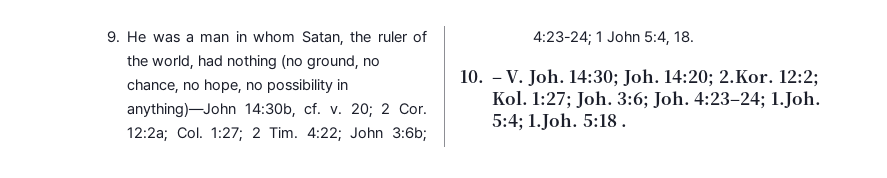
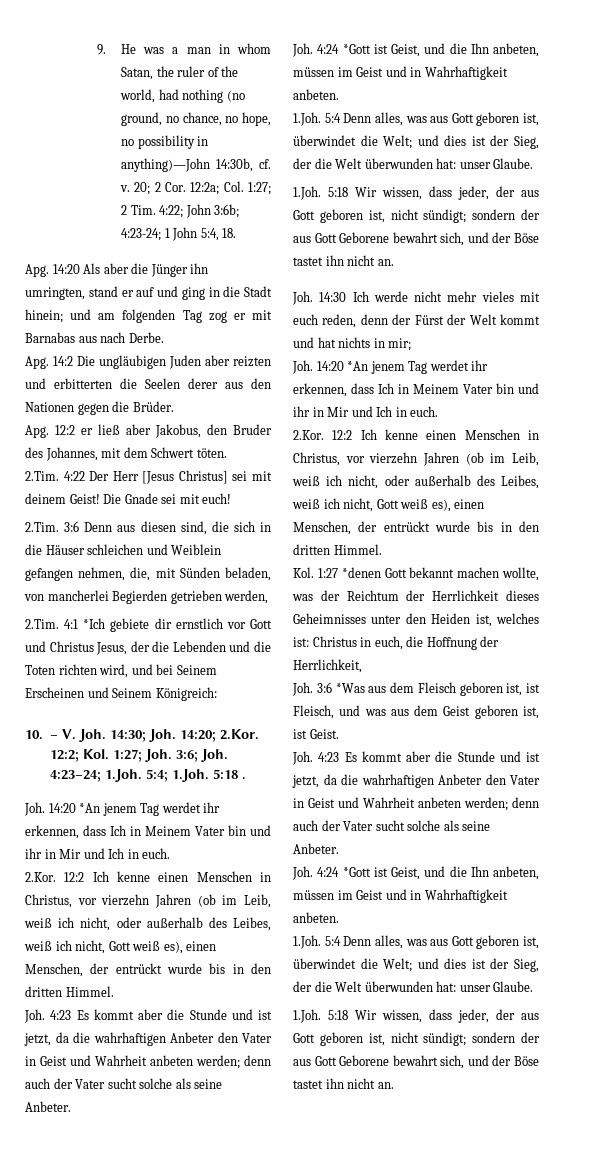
(695, 37) none -> [25,263,209,277] [25,286,272,300] [25,309,272,323] [25,332,164,343] [25,355,271,369] [25,378,271,389] [25,401,174,415] [25,424,272,438] [25,447,227,461] [25,470,272,484] [25,493,232,504] [25,521,271,535] [25,544,222,555] [25,567,271,581] [24,590,269,604] [25,618,272,632] [25,641,271,655] [25,664,217,678] [25,687,217,701] // Apg. 14:20 Als aber die Jünger ihn umringten, stand er auf und ging in die Stadt hinein; und am folgenden Tag zog er mit Barnabas aus nach Derbe. // Apg. 14:2 Die ungläubigen Juden aber reizten und erbitterten die Seelen derer aus den Nationen gegen die Brüder. // Apg. 12:2 er ließ aber Jakobus, den Bruder des Johannes, mit dem Schwert töten. // 2.Tim. 4:22 Der Herr [Jesus Christus] sei mit deinem Geist! Die Gnade sei mit euch! // 2.Tim. 3:6 Denn aus diesen sind, die sich in die Häuser schleichen und Weiblein gefangen nehmen, die, mit Sünden beladen, von mancherlei Begierden getrieben werden, // 2.Tim. 4:1 *Ich gebiete dir ernstlich vor Gott und Christus Jesus, der die Lebenden und die Toten richten wird, und bei Seinem Erscheinen und Seinem Königreich:
(628, 125) none -> [24,802,221,816] [25,825,271,839] [25,848,171,859] [25,871,271,882] [25,894,271,908] [24,917,271,931] [24,940,217,954] [25,963,271,977] [25,986,114,997] [24,1009,272,1023] [24,1032,272,1046] [25,1055,271,1069] [25,1078,223,1089] [25,1101,71,1112] [292,43,539,57] [293,66,508,80] [293,89,339,100] [293,112,539,126] [293,135,539,149] [293,158,534,169] [293,186,539,200] [293,209,540,223] [293,232,539,246] [293,255,394,266] [292,291,540,305] [293,314,540,328] [293,337,412,351] [292,360,489,374] [293,383,539,397] [293,406,439,417] [293,429,539,440] [293,452,539,466] [292,475,539,489] [292,498,485,512] [293,521,539,535] [293,544,382,555] [293,567,539,581] [292,590,539,601] [293,613,539,627] [293,636,500,650] [293,659,362,673] [292,682,540,696] [293,705,539,719] [293,729,339,739] [292,751,540,765] [292,774,540,788] [293,797,539,811] [293,820,491,831] [293,843,339,854] [292,866,539,880] [293,889,508,903] [293,912,339,923] [293,935,539,949] [293,958,539,972] [293,981,534,992] [293,1009,539,1023] [293,1032,540,1046] [293,1055,539,1069] [293,1078,394,1089] // Joh. 14:20 *An jenem Tag werdet ihr erkennen, dass Ich in Meinem Vater bin und ihr in Mir und Ich in euch. // 2.Kor. 12:2 Ich kenne einen Menschen in Christus, vor vierzehn Jahren (ob im Leib, weiß ich nicht, oder außerhalb des Leibes, weiß ich nicht, Gott weiß es), einen Menschen, der entrückt wurde bis in den dritten Himmel. // Joh. 4:23 Es kommt aber die Stunde und ist jetzt, da die wahrhaftigen Anbeter den Vater in Geist und Wahrheit anbeten werden; denn auch der Vater sucht solche als seine Anbeter. // Joh. 4:24 *Gott ist Geist, und die Ihn anbeten, müssen im Geist und in Wahrhaftigkeit anbeten. // 1.Joh. 5:4 Denn alles, was aus Gott geboren ist, überwindet die Welt; und dies ist der Sieg, der die Welt überwunden hat: unser Glaube. // 1.Joh. 5:18 Wir wissen, dass jeder, der aus Gott geboren ist, nicht sündigt; sondern der aus Gott Geborene bewahrt sich, und der Böse tastet ihn nicht an. // Joh. 14:30 Ich werde nicht mehr vieles mit euch reden, denn der Fürst der Welt kommt und hat nichts in mir; // Joh. 14:20 *An jenem Tag werdet ihr erkennen, dass Ich in Meinem Vater bin und ihr in Mir und Ich in euch. // 2.Kor. 12:2 Ich kenne einen Menschen in Christus, vor vierzehn Jahren (ob im Leib, weiß ich nicht, oder außerhalb des Leibes, weiß ich nicht, Gott weiß es), einen Menschen, der entrückt wurde bis in den dritten Himmel. // Kol. 1:27 *denen Gott bekannt machen wollte, was der Reichtum der Herrlichkeit dieses Geheimnisses unter den Heiden ist, welches ist: Christus in euch, die Hoffnung der Herrlichkeit, // Joh. 3:6 *Was aus dem Fleisch geboren ist, ist Fleisch, und was aus dem Geist geboren ist, ist Geist. // Joh. 4:23 Es kommt aber die Stunde und ist jetzt, da die wahrhaftigen Anbeter den Vater in Geist und Wahrheit anbeten werden; denn auch der Vater sucht solche als seine Anbeter. // Joh. 4:24 *Gott ist Geist, und die Ihn anbeten, müssen im Geist und in Wahrhaftigkeit anbeten. // 1.Joh. 5:4 Denn alles, was aus Gott geboren ist, überwindet die Welt; und dies ist der Sieg, der die Welt überwunden hat: unser Glaube. // 1.Joh. 5:18 Wir wissen, dass jeder, der aus Gott geboren ist, nicht sündigt; sondern der aus Gott Geborene bewahrt sich, und der Böse tastet ihn nicht an.

